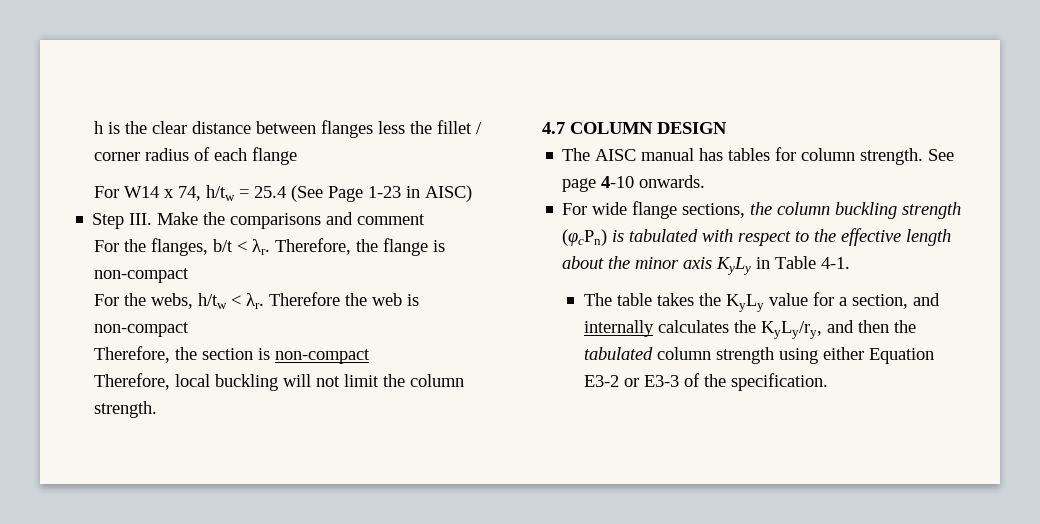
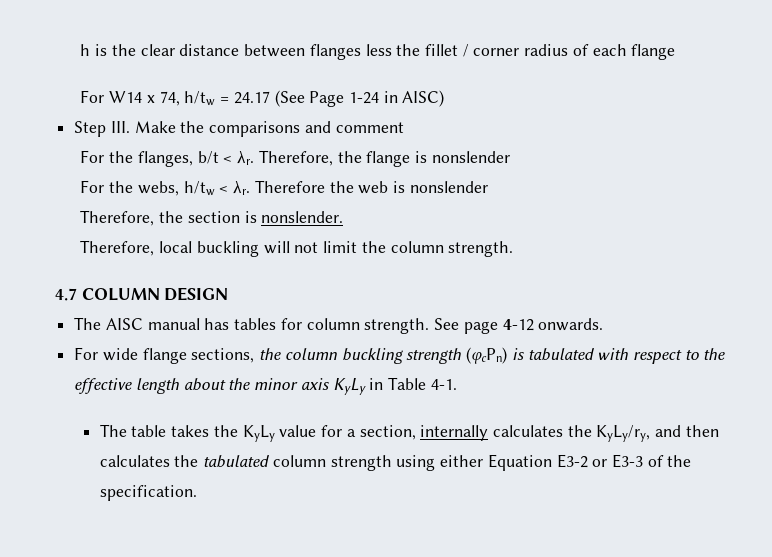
[253,186,286,198] 25.4 -> [233,91,270,104] 24.17
[367,186,401,198] 1-23 -> [348,92,379,104] 1-24
[93,268,189,283] non-compact -> [431,151,510,163] nonslender
[93,322,189,337] non-compact -> [409,181,488,193] nonslender
[274,349,370,364] non-compact -> [261,211,344,223] nonslender.
[601,176,635,188] 4-10 -> [502,319,534,331] 4-12
[912,293,940,306] and -> (416, 432) none
(889, 326) none -> [99,455,170,467] calculates

